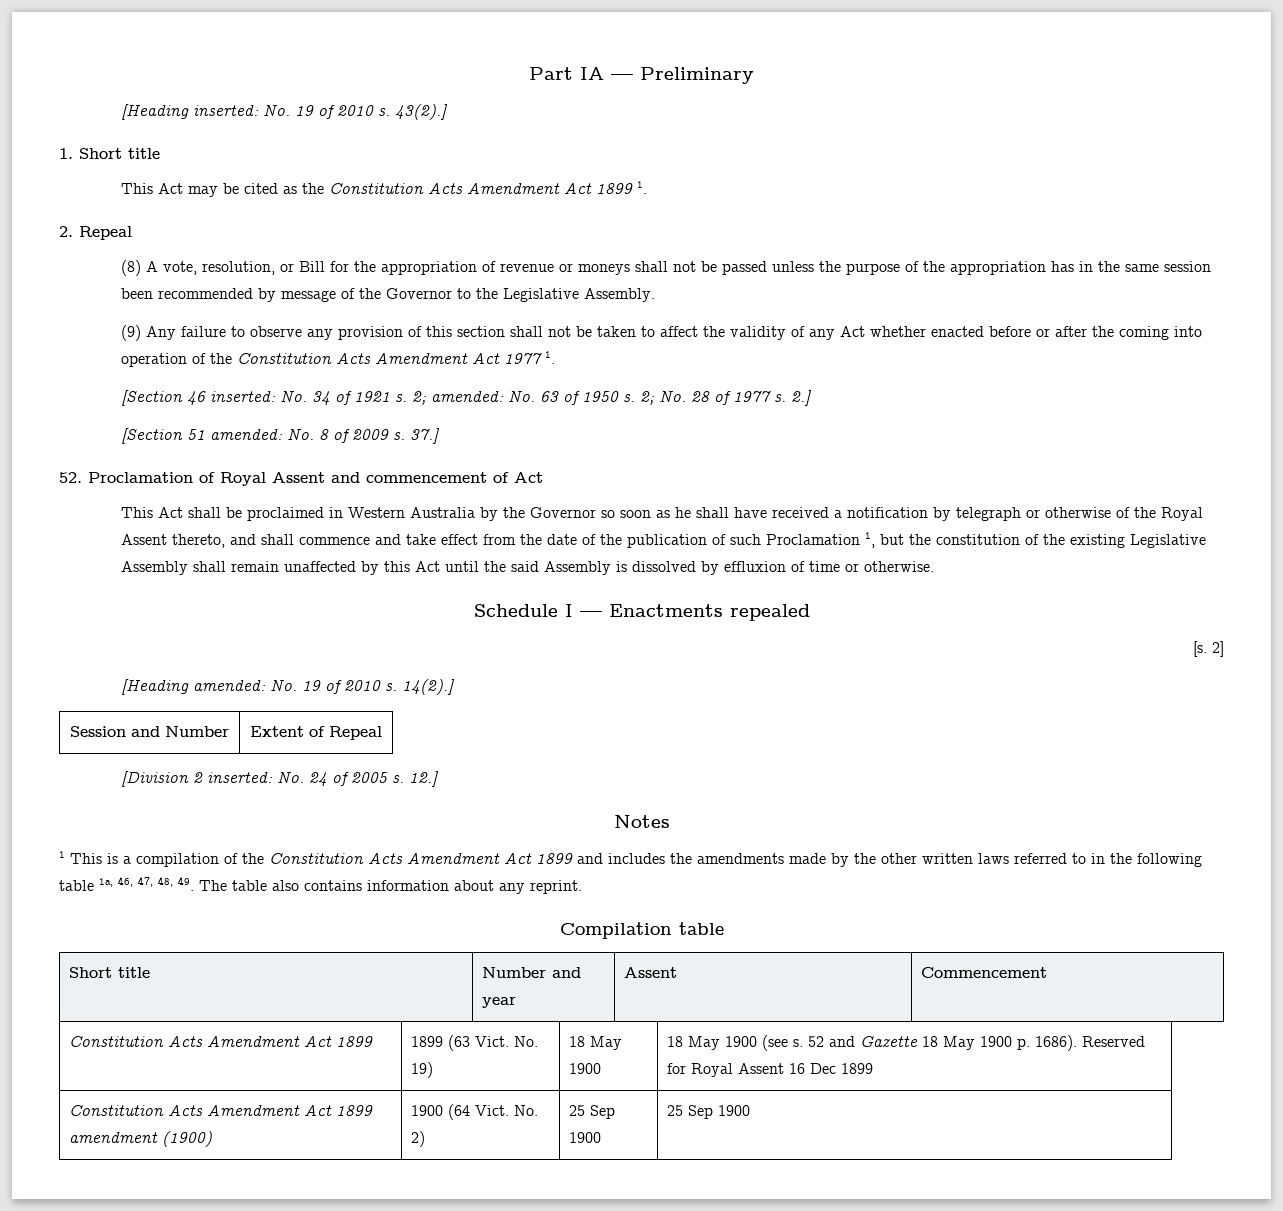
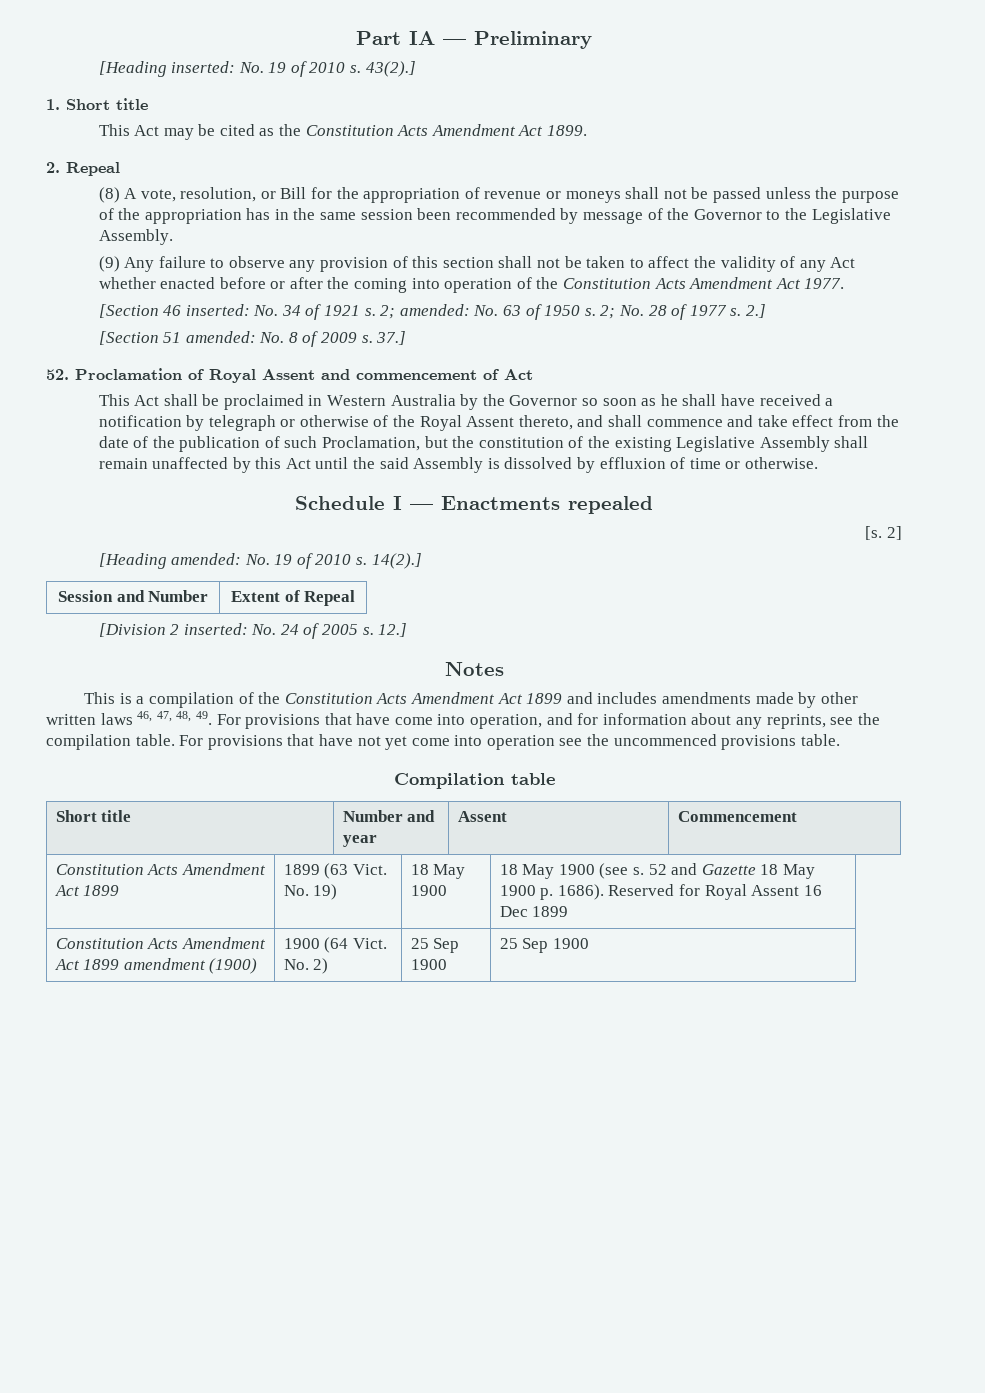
[596,181,648,194] 1899 1. -> [546,125,587,136] 1899.
[504,351,556,364] 1977 1. -> [804,278,845,289] 1977.
[766,532,876,548] Proclamation 1, -> [322,436,421,451] Proclamation,
[59,851,65,858] 1 -> (504, 669) none
[670,853,692,864] the -> (658, 698) none
[854,853,876,864] the -> (817, 700) none
[1014,853,1202,867] [59,876,582,894] referred to in the following table 1a, 46, 47, 48, 49. The table also contains information about any reprint. -> [137,711,880,729] [46,734,840,750] 46, 47, 48, 49. For provisions that have come into operation, and for information about any reprints, see the compilation table. For provisions that have not yet come into operation see the uncommenced provisions table.

